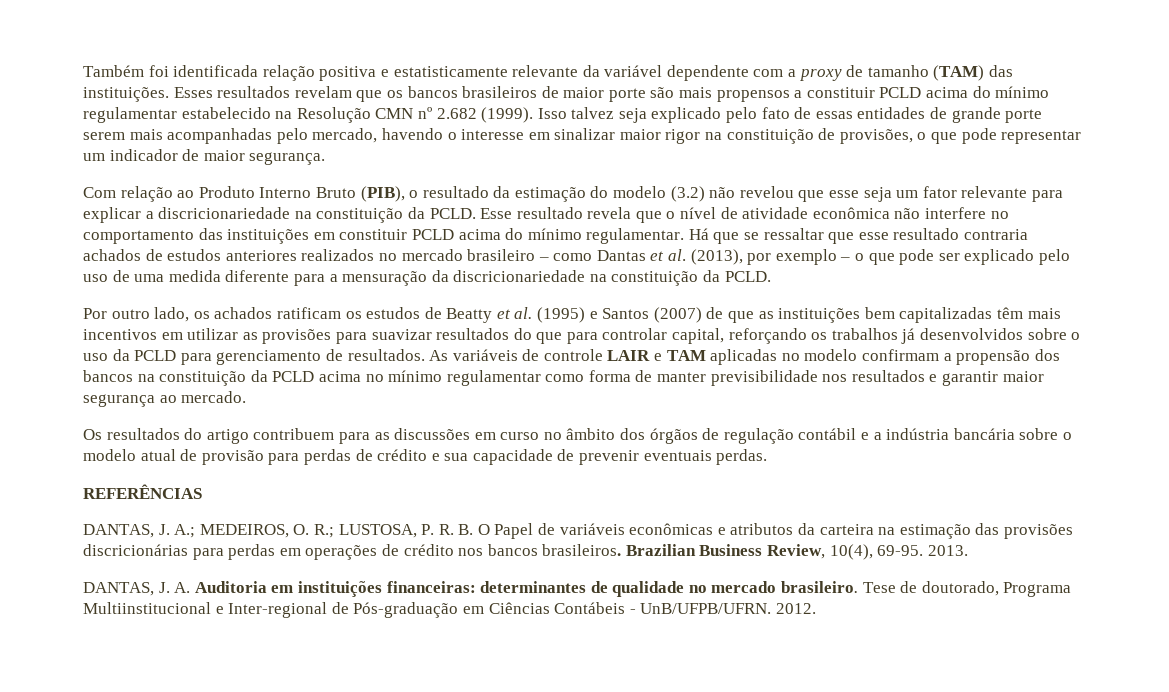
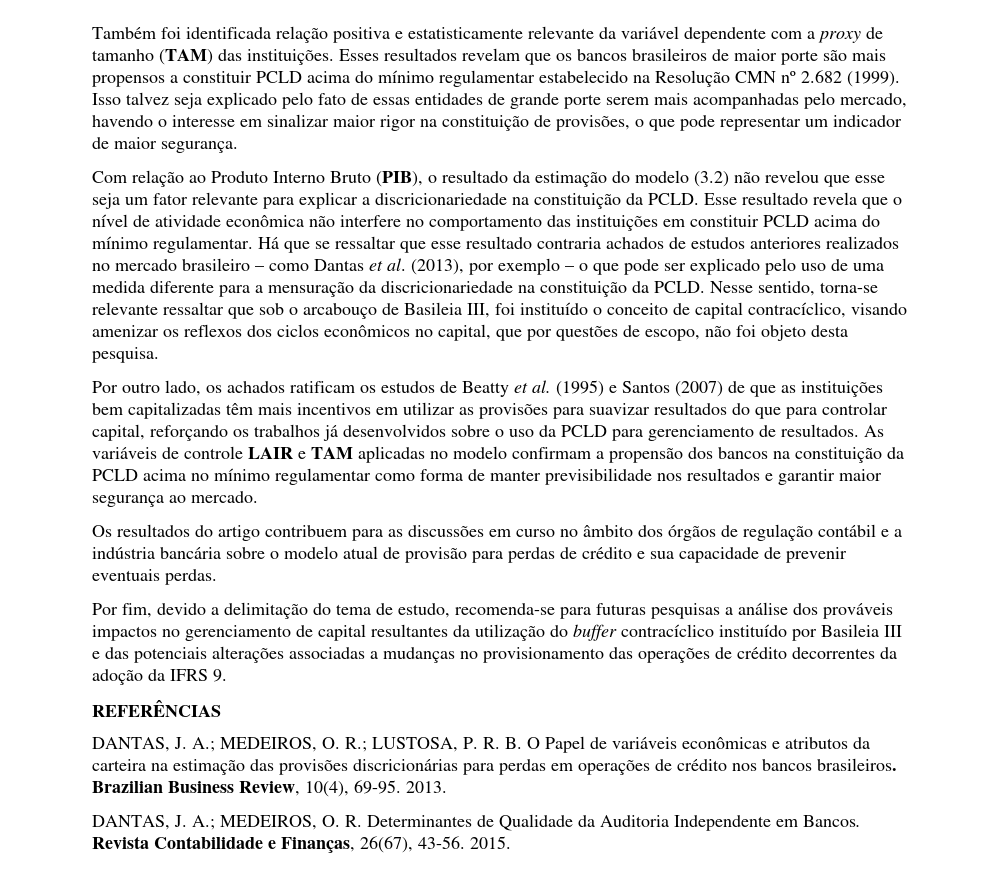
(771, 276) none -> [710,281,878,296] [92,302,907,319] [92,324,848,341] [92,347,159,363] Nesse sentido, torna-se relevante ressaltar que sob o arcabouço de Basileia III, foi instituído o conceito de capital contracíclico, visando amenizar os reflexos dos ciclos econômicos no capital, que por questões de escopo, não foi objeto desta pesquisa.
(768, 457) none -> [92,602,893,619] [92,624,902,641] [92,646,897,663] [92,669,227,685] // Por fim, devido a delimitação do tema de estudo, recomenda-se para futuras pesquisas a análise dos prováveis impactos no gerenciamento de capital resultantes da utilização do buffer contracíclico instituído por Basileia III e das potenciais alterações associadas a mudanças no provisionamento das operações de crédito decorrentes da adoção da IFRS 9.
[174,581,1072,597] [83,602,816,618] A. Auditoria em instituições financeiras: determinantes de qualidade no mercado brasileiro. Tese de doutorado, Programa Multiinstitucional e Inter-regional de Pós-graduação em Ciências Contábeis - UnB/UFPB/UFRN. 2012. -> [192,814,861,831] [92,836,511,853] A.; MEDEIROS, O. R. Determinantes de Qualidade da Auditoria Independente em Bancos. Revista Contabilidade e Finanças, 26(67), 43-56. 2015.

